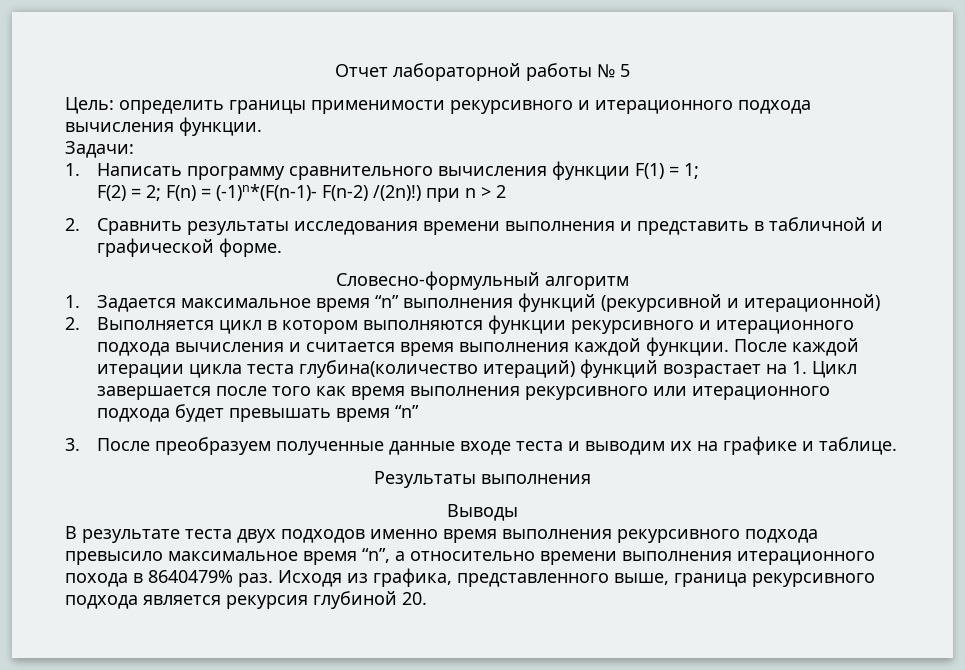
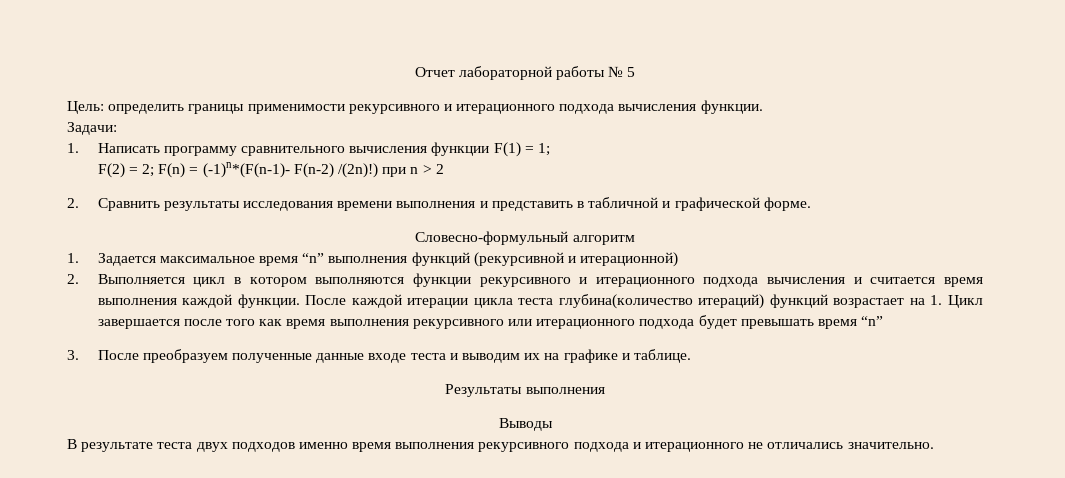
[65,548,875,565] [65,568,875,587] [65,591,427,609] превысило максимальное время “n”, а относительно времени выполнения итерационного похода в 8640479% раз. Исходя из графика, представленного выше, граница рекурсивного подхода является рекурсия глубиной 20. -> [632,442,934,452] и итерационного не отличались значительно.

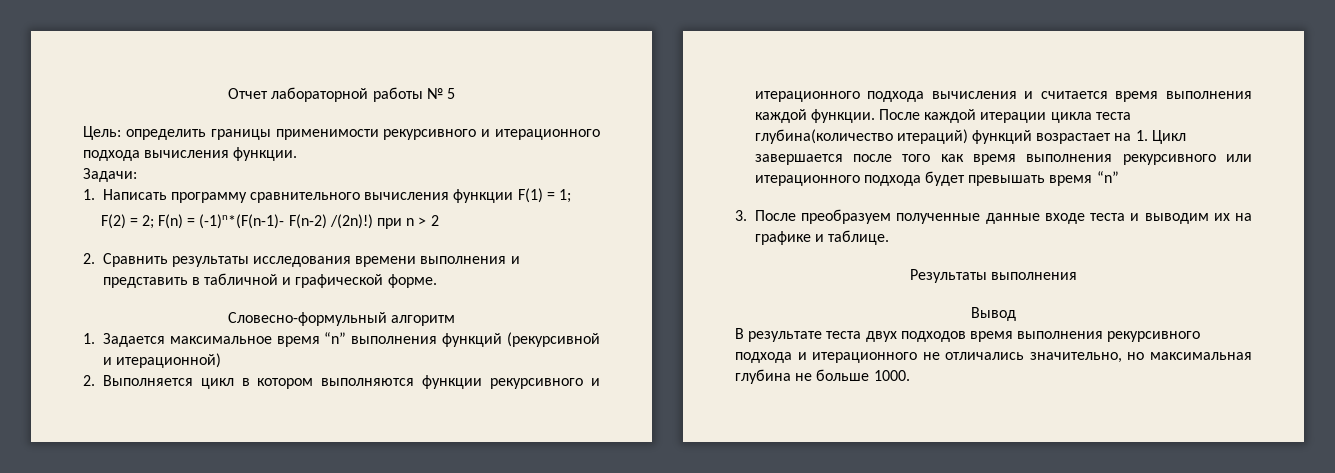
[498,418,553,431] Выводы -> [971,307,1016,321] Вывод
[298,442,348,449] именно -> (966, 336) none
[847,442,934,449] значительно. -> [1029,352,1252,363] [735,369,910,384] значительно, но максимальная глубина не больше 1000.

